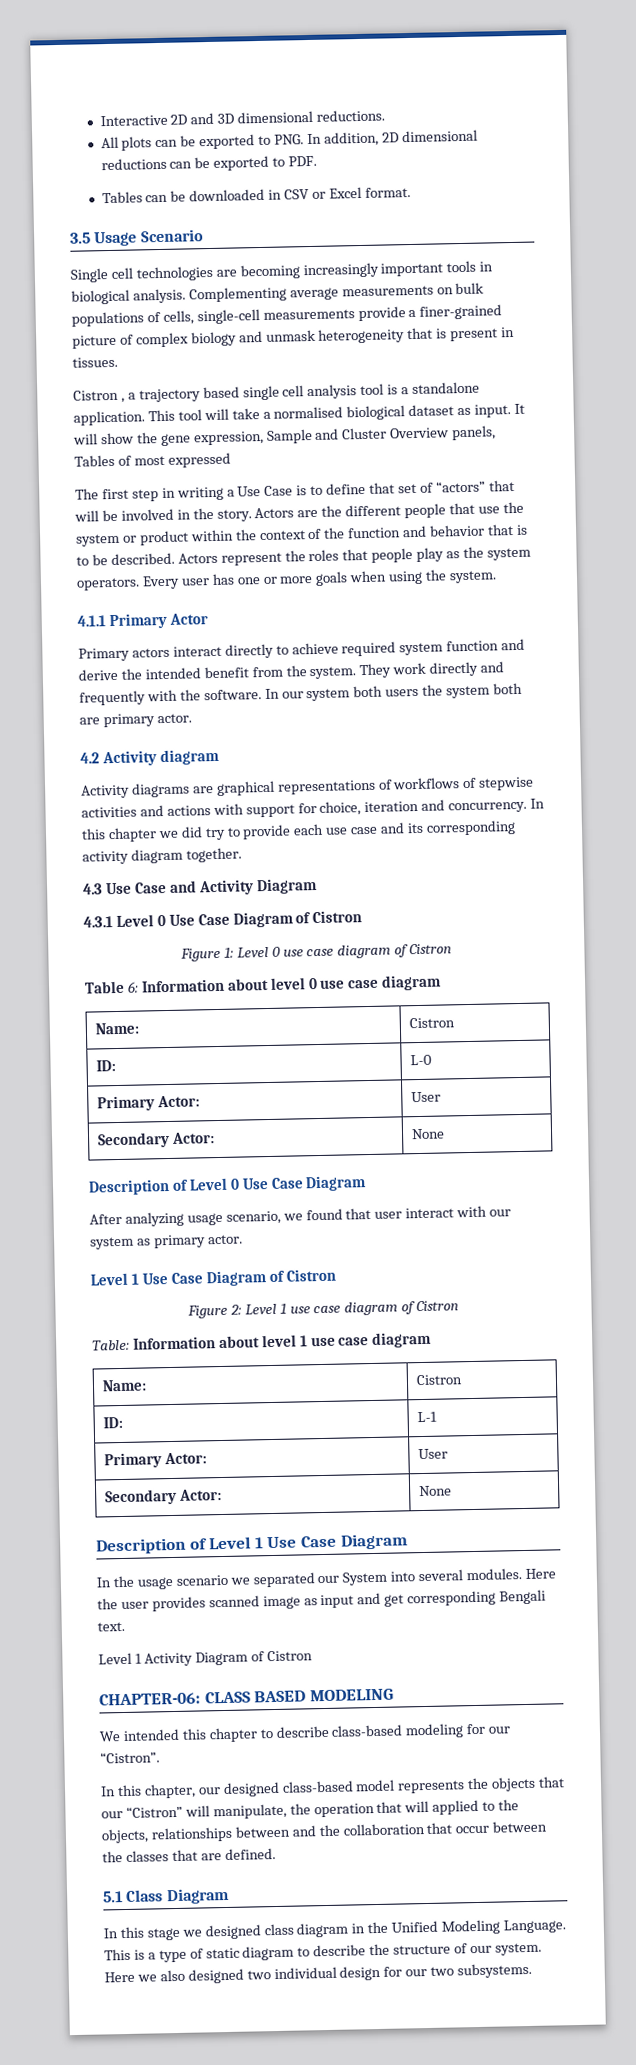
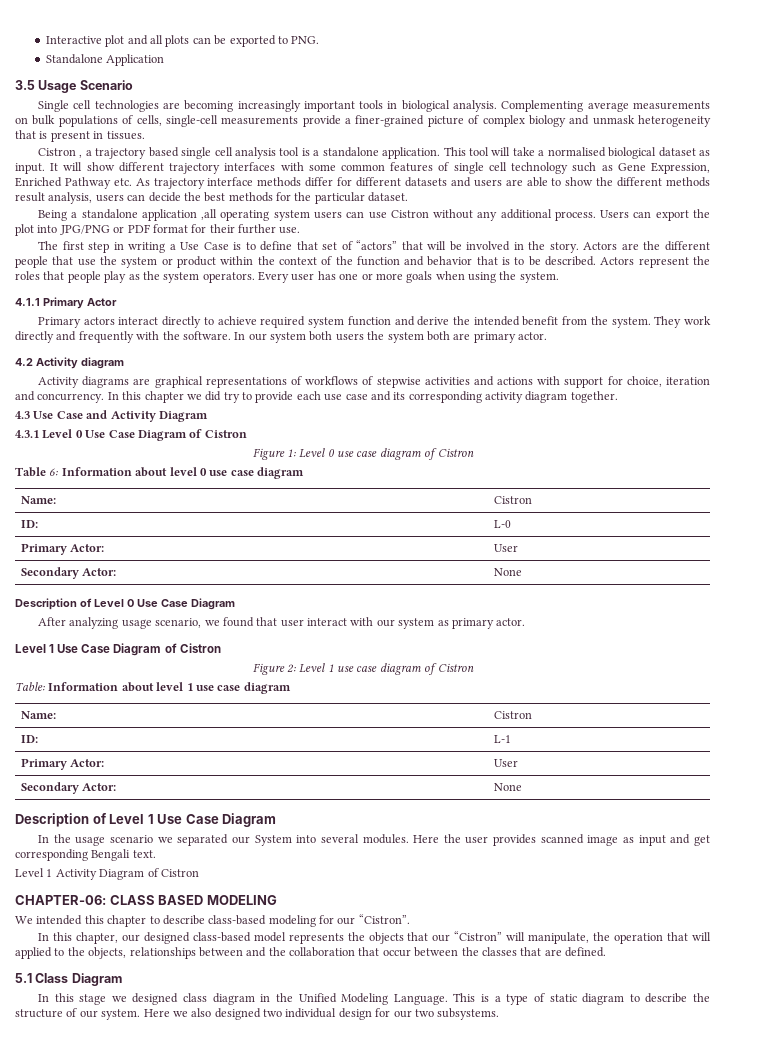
[170,109,386,125] [100,136,119,149] 2D and 3D dimensional reductions. // All -> [105,35,164,47] plot and all
[306,129,478,147] [100,155,318,171] [101,186,411,204] In addition, 2D dimensional reductions can be exported to PDF. // Tables can be downloaded in CSV or Excel format. -> [45,54,165,66] // Standalone Application
[136,425,497,447] [74,452,231,468] the gene expression, Sample and Cluster Overview panels, Tables of most expressed -> [118,162,710,174] [15,177,711,189] [15,192,409,204] [37,209,711,221] [15,224,301,236] different trajectory interfaces with some common features of single cell technology such as Gene Expression, Enriched Pathway etc. As trajectory interface methods differ for different datasets and users are able to show the different methods result analysis, users can decide the best methods for the particular dataset. // Being a standalone application ,all operating system users can use Cistron without any additional process. Users can export the plot into JPG/PNG or PDF format for their further use.

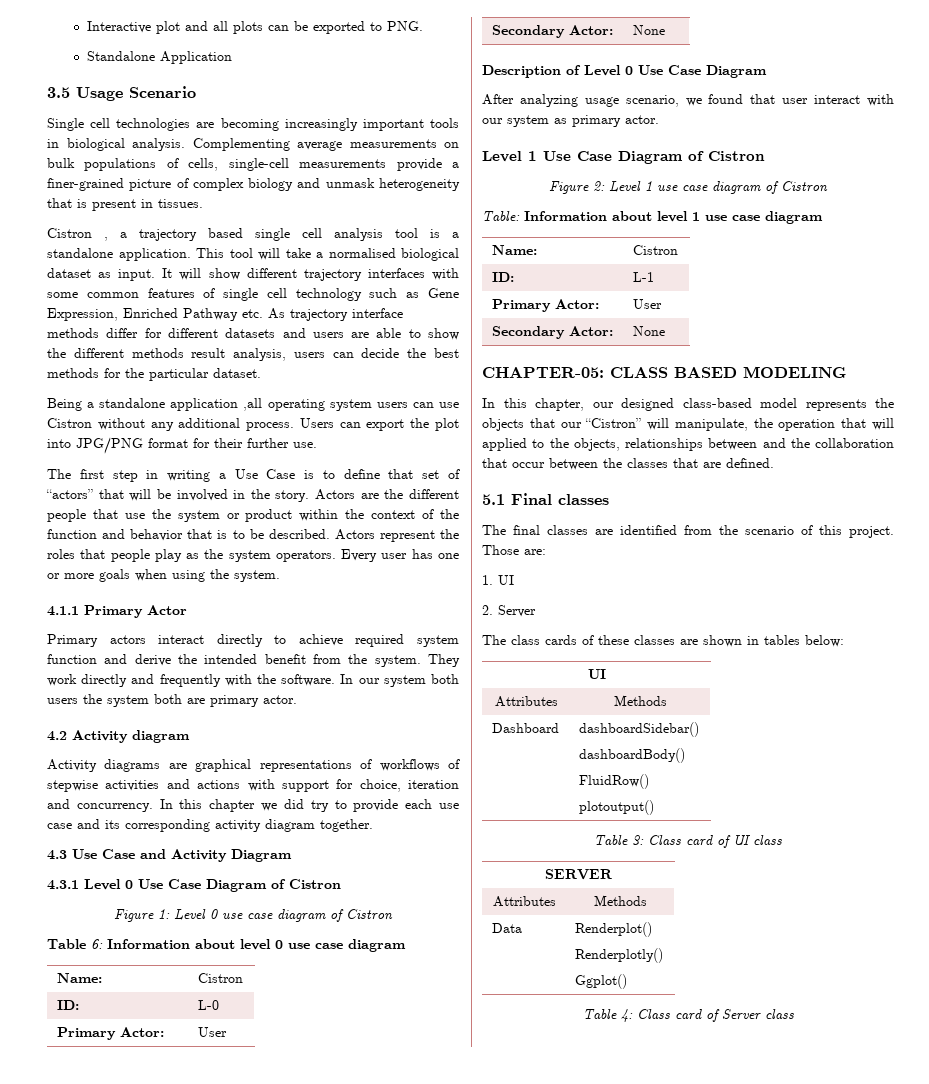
[113,224,150,233] or PDF -> (143, 445) none
[15,813,277,827] [37,834,711,846] [15,849,156,861] [15,868,199,880] [15,895,277,905] [15,914,410,927] Description of Level 1 Use Case Diagram // In the usage scenario we separated our System into several modules. Here the user provides scanned image as input and get corresponding Bengali text. // Level 1 Activity Diagram of Cistron // CHAPTER-06: CLASS BASED MODELING // We intended this chapter to describe class-based modeling for our “Cistron”. -> [482,366,846,378] CHAPTER-05: CLASS BASED MODELING
[35,973,122,986] [37,993,711,1005] [15,1008,500,1020] Class Diagram // In this stage we designed class diagram in the Unified Modeling Language. This is a type of static diagram to describe the structure of our system. Here we also designed two individual design for our two subsystems. -> [511,493,609,505] [482,525,894,538] [482,545,546,555] [482,575,514,585] [482,605,536,617] [482,635,844,647] [587,669,606,679] [494,696,558,707] [613,695,667,706] [491,723,559,733] [578,722,699,737] [578,748,685,763] [578,774,649,789] [578,800,654,815] [594,835,782,848] [545,869,613,880] [492,896,556,907] [593,895,647,906] [491,923,522,933] [574,922,652,937] [574,948,663,963] [574,974,627,989] [582,1009,794,1022] Final classes // The final classes are identified from the scenario of this project. Those are: // 1. UI // 2. Server // The class cards of these classes are shown in tables below: // UI // Attributes | Methods // Dashboard | dashboardSidebar() // dashboardBody() // FluidRow() // plotoutput() // Table 3: Class card of UI class // SERVER // Attributes | Methods // Data | Renderplot() // Renderplotly() // Ggplot() // Table 4: Class card of Server class

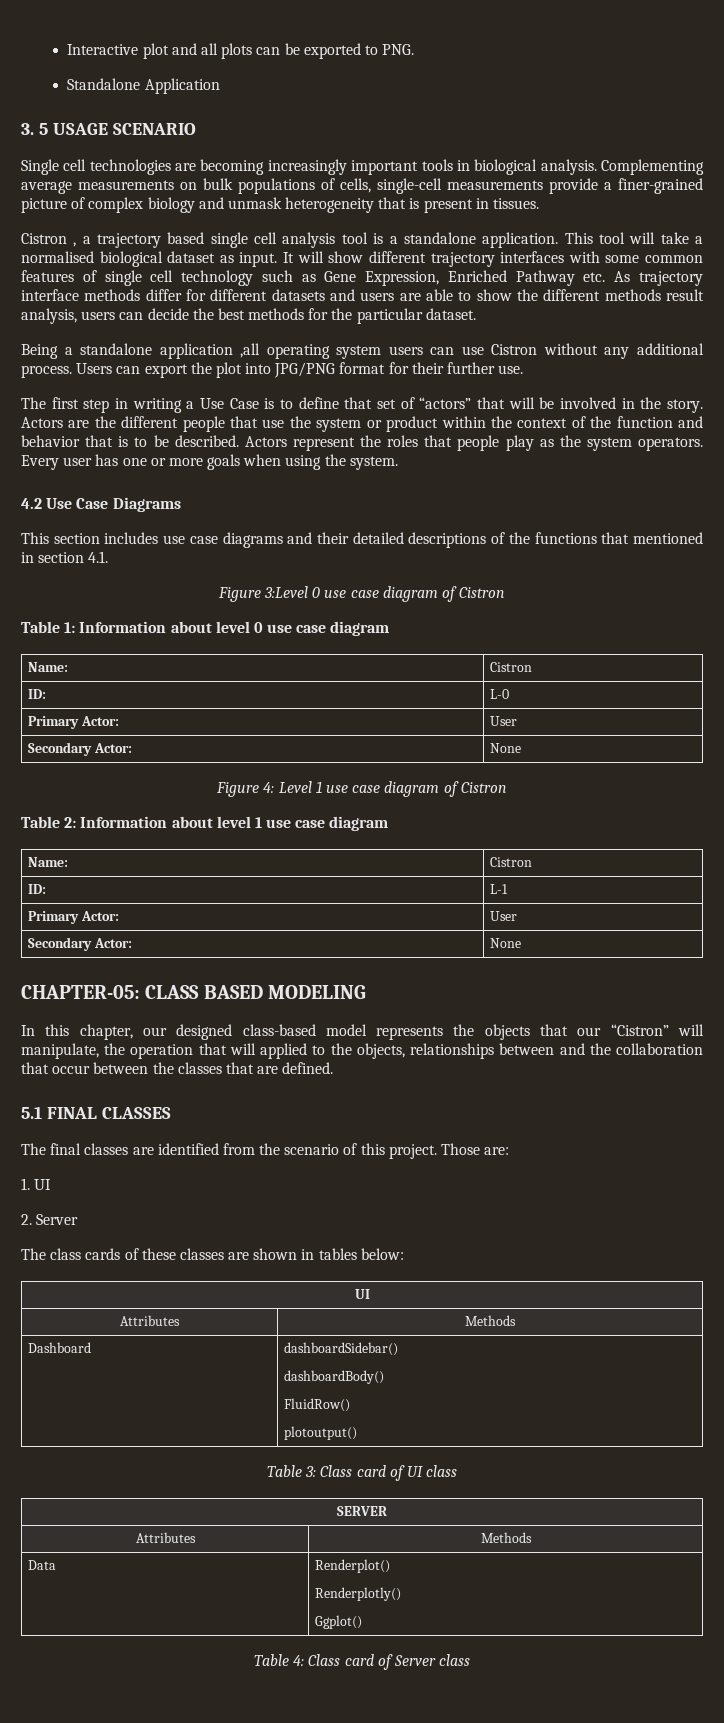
[47,86,196,101] 3.5 Usage Scenario -> [21,123,196,135] 3. 5 USAGE SCENARIO
[47,605,187,618] [47,634,459,647] [47,654,460,667] [47,674,459,687] [47,694,297,707] [47,730,190,743] [47,759,460,772] [47,779,459,792] [47,799,459,812] [47,819,373,832] [47,849,292,862] [47,879,341,892] [114,909,206,922] 4.1.1 Primary Actor // Primary actors interact directly to achieve required system function and derive the intended benefit from the system. They work directly and frequently with the software. In our system both users the system both are primary actor. // 4.2 Activity diagram // Activity diagrams are graphical representations of workflows of stepwise activities and actions with support for choice, iteration and concurrency. In this chapter we did try to provide each use case and its corresponding activity diagram together. // 4.3 Use Case and Activity Diagram // 4.3.1 Level 0 Use Case Diagram of Cistron // Figure 1: Level -> [21,497,181,512] [21,532,703,548] [21,551,109,563] [217,586,309,602] 4.2 Use Case Diagrams // This section includes use case diagrams and their detailed descriptions of the functions that mentioned in section 4.1. // Figure 3:Level
[91,939,103,949] 6: -> [64,622,76,633] 1:
[482,65,767,78] [482,94,895,107] [482,115,659,127] [482,151,765,164] [549,181,605,194] // Description of Level 0 Use Case Diagram // After analyzing usage scenario, we found that user interact with our system as primary actor. // Level 1 Use Case Diagram of Cistron // Figure 2: -> [216,782,275,797] // Figure 4:
[482,211,520,221] Table: -> [21,816,77,828] Table 2:
[511,493,609,505] Final classes -> [46,1107,171,1119] FINAL CLASSES

